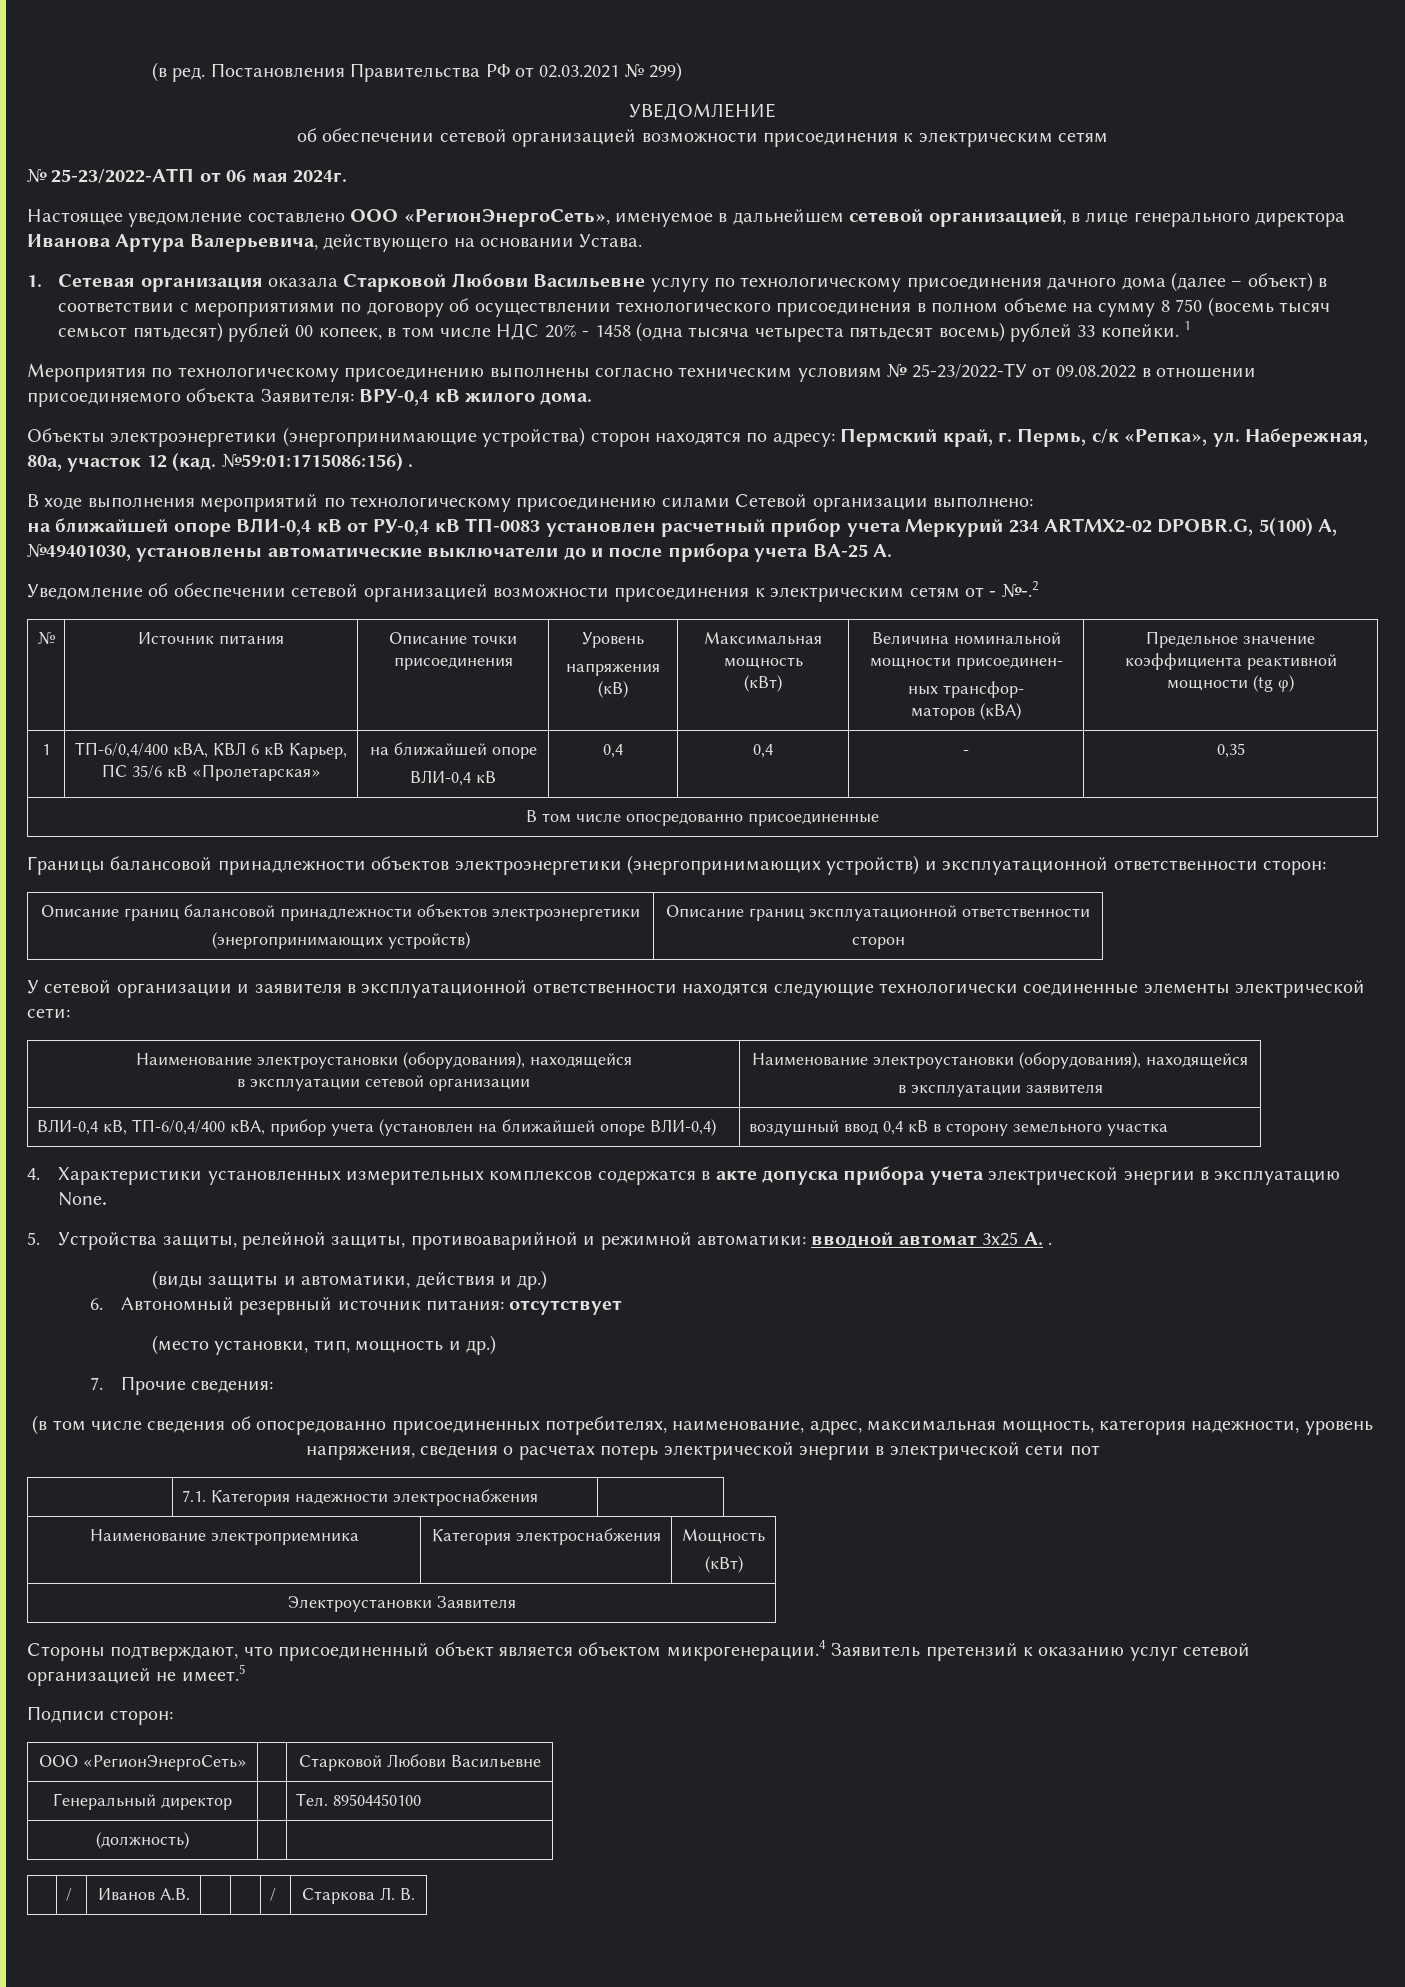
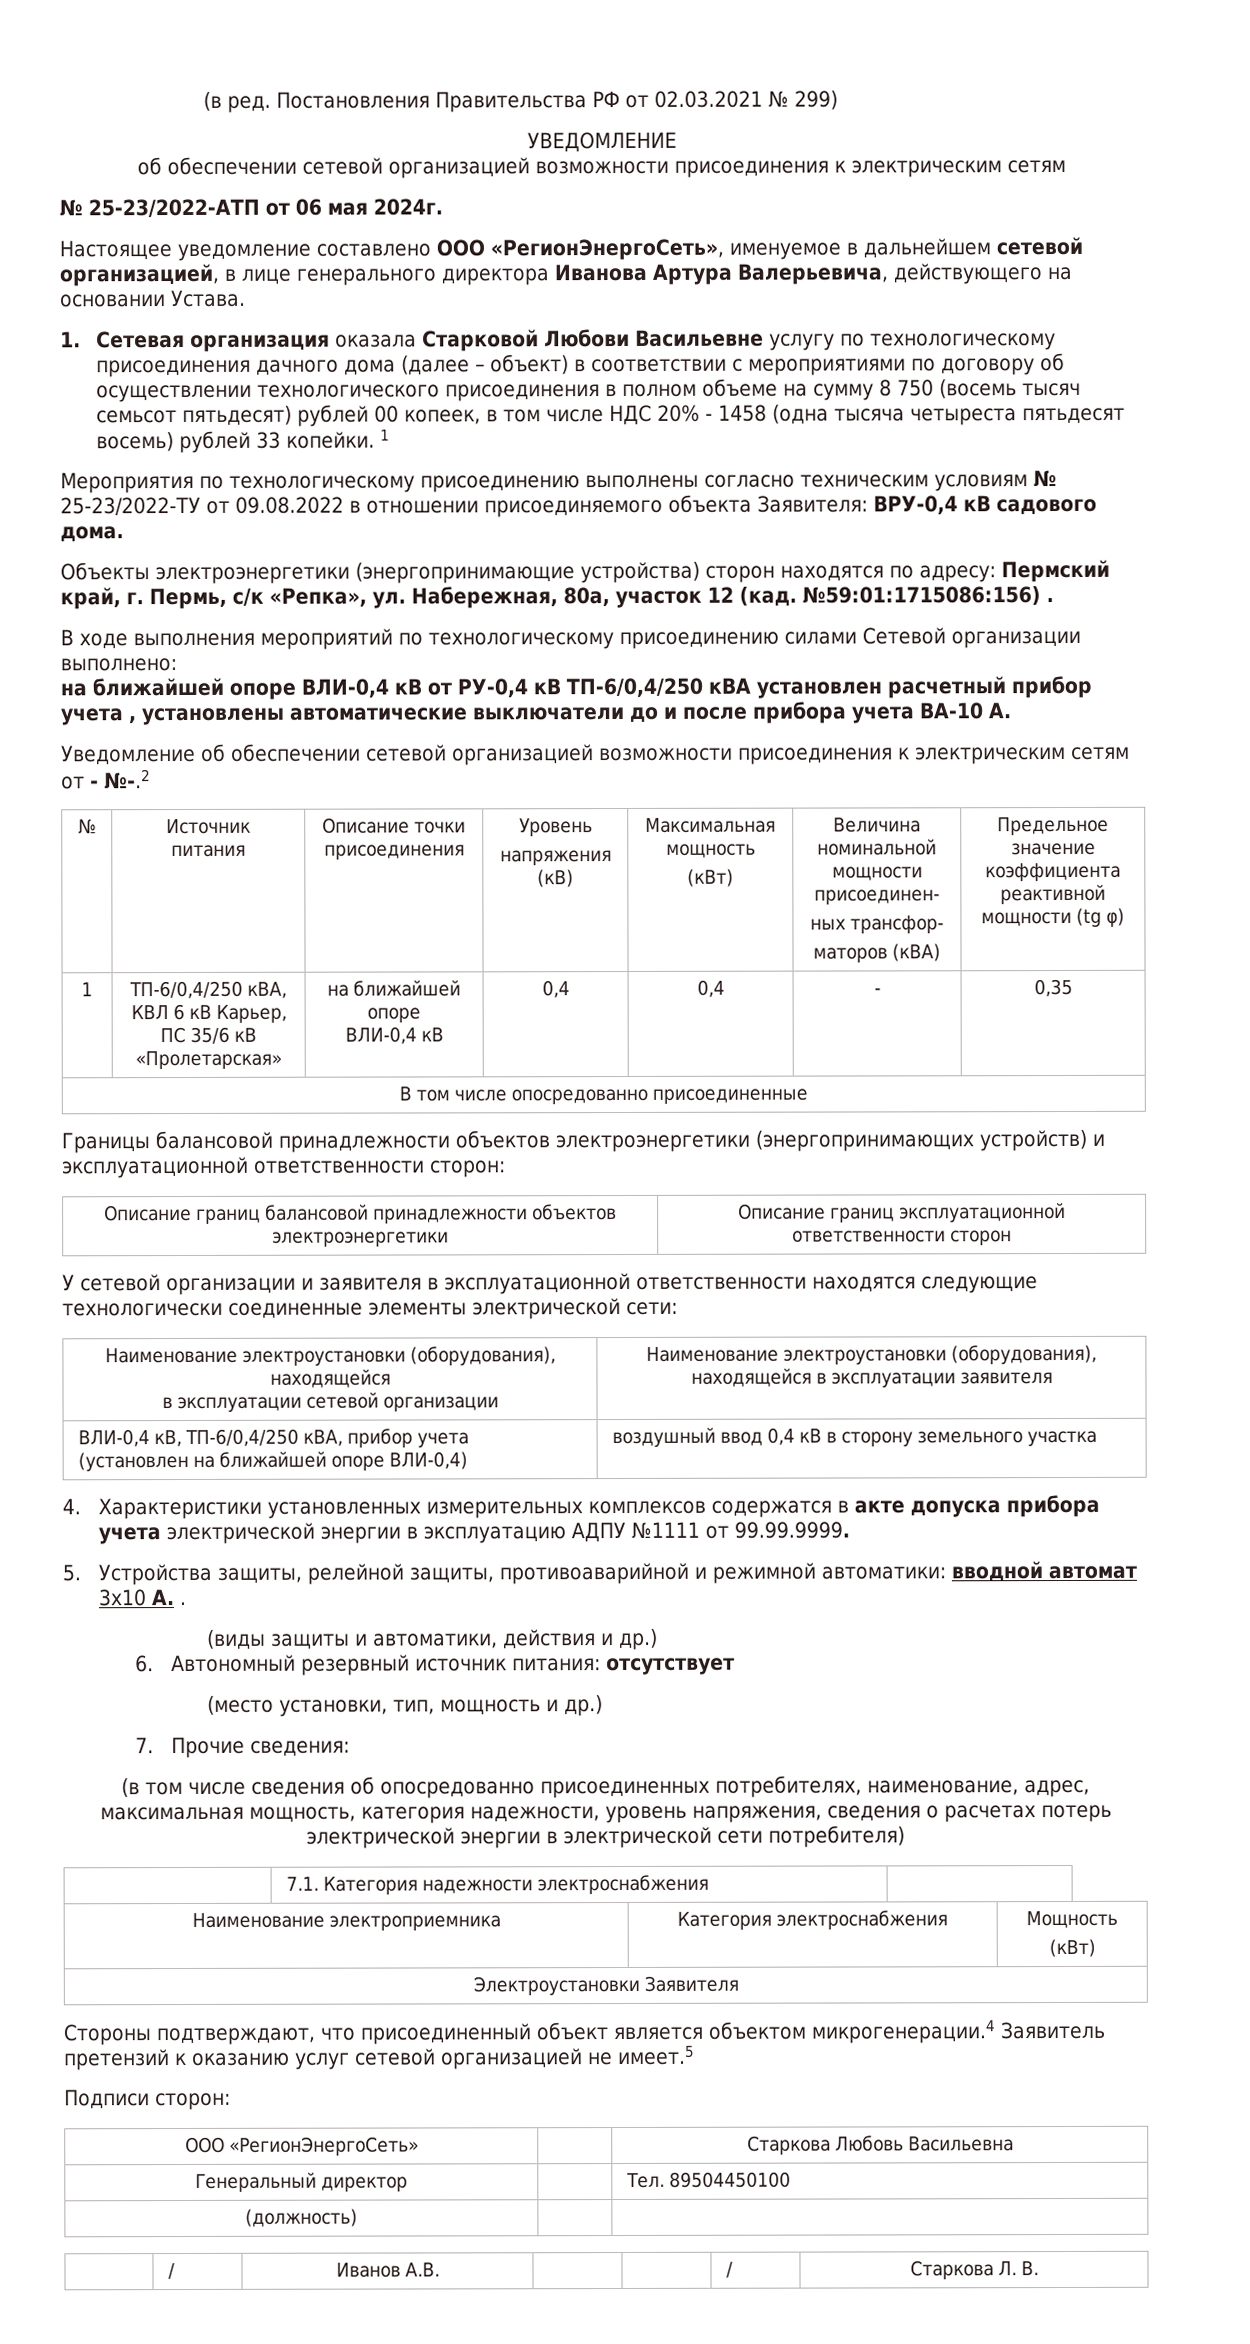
[464,392,535,402] жилого -> [996,498,1097,515] садового
[465,518,541,532] ТП-0083 -> [566,677,751,698] ТП-6/0,4/250 кВА
[905,517,1338,537] [27,544,131,561] Меркурий 234 ARTMX2-02 DPOBR.G, 5(100) А, №49401030, -> [128,716,136,724] ,
[812,544,868,558] ВА-25 -> [919,702,983,720] ВА-10
[75,742,168,758] ТП-6/0,4/400 -> [129,980,243,1000] ТП-6/0,4/250
[211,932,470,949] // (энергопринимающих устройств) -> (449, 1239) none
(1090, 913) // -> (946, 1236) none
(1248, 1060) // -> (812, 1377) none
[131,1119,225,1135] ТП-6/0,4/400 -> [184,1428,299,1447] ТП-6/0,4/250
[58,1192,108,1206] None. -> [570,1521,850,1543] АДПУ №1111 от 99.99.9999.
[982,1232,1019,1246] 3х25 -> [97,1589,146,1607] 3х10
[1069,1445,1100,1455] пот -> [768,1825,905,1848] потребителя)
[298,1754,541,1771] Старковой Любови Васильевне -> [746,2135,1014,2155] Старкова Любовь Васильевна

